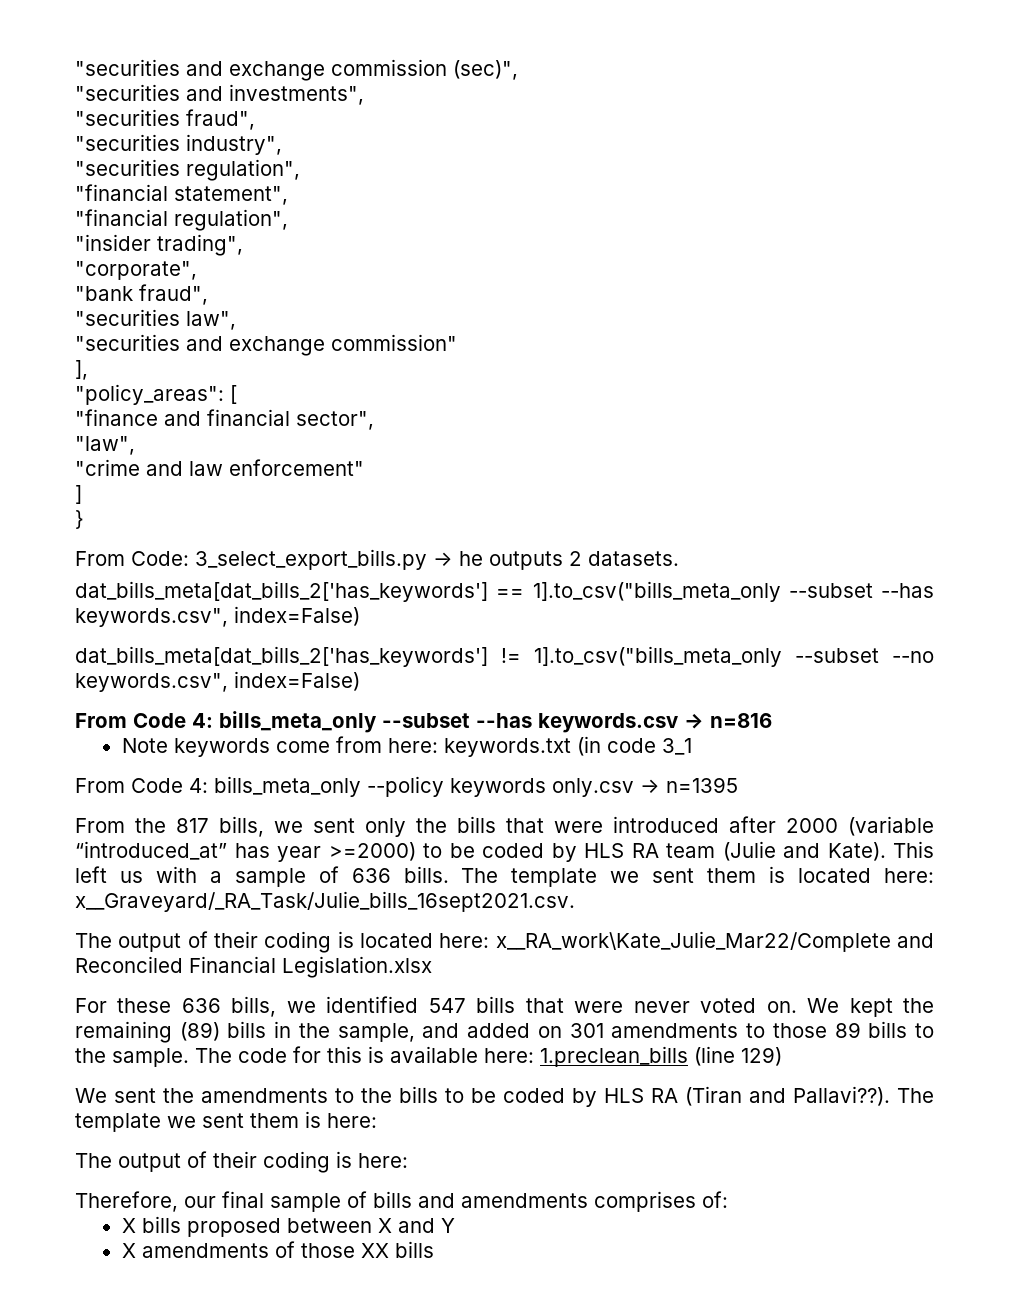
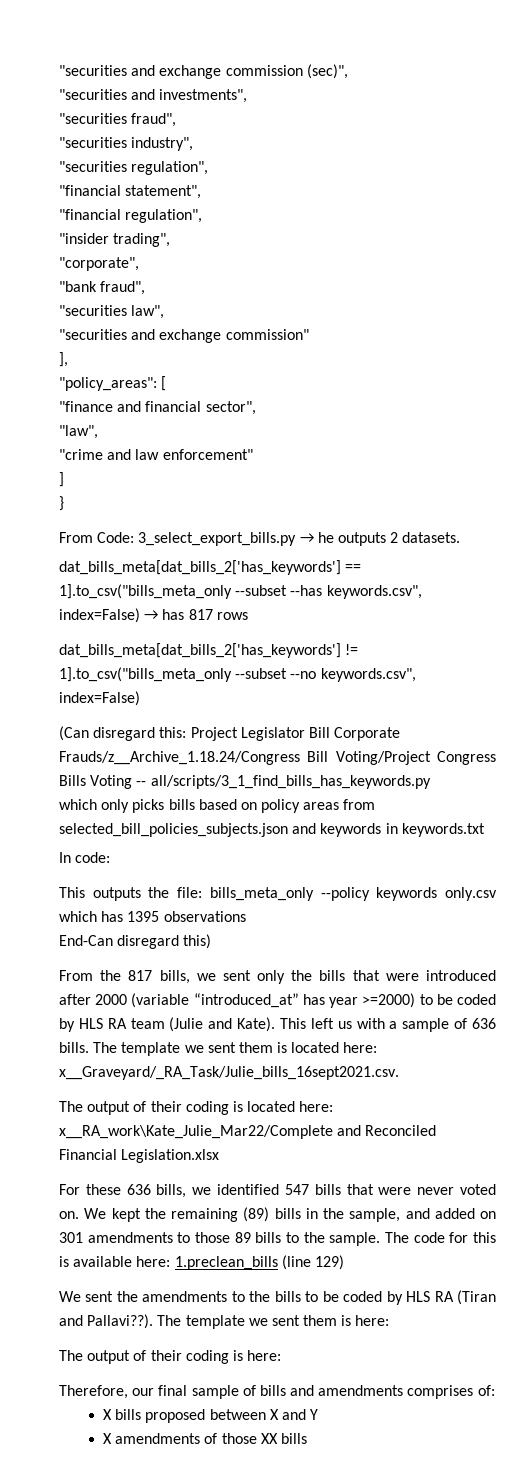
(360, 616) none -> [144,609,248,620] → has 817 rows
[75,711,772,733] [121,736,692,757] [75,776,738,797] From Code 4: bills_meta_only --subset --has keywords.csv → n=816 // Note keywords come from here: keywords.txt (in code 3_1 // From Code 4: bills_meta_only --policy keywords only.csv → n=1395 -> [59,726,401,741] [59,751,496,765] [59,775,431,789] [59,799,376,813] [59,823,485,837] [59,852,111,863] [59,887,497,901] [59,911,246,922] [59,934,212,949] (Can disregard this: Project Legislator Bill Corporate Frauds/z__Archive_1.18.24/Congress Bill Voting/Project Congress Bills Voting -- all/scripts/3_1_find_bills_has_keywords.py // which only picks bills based on policy areas from selected_bill_policies_subjects.json and keywords in keywords.txt // In code: // This outputs the file: bills_meta_only --policy keywords only.csv which has 1395 observations // End-Can disregard this)

